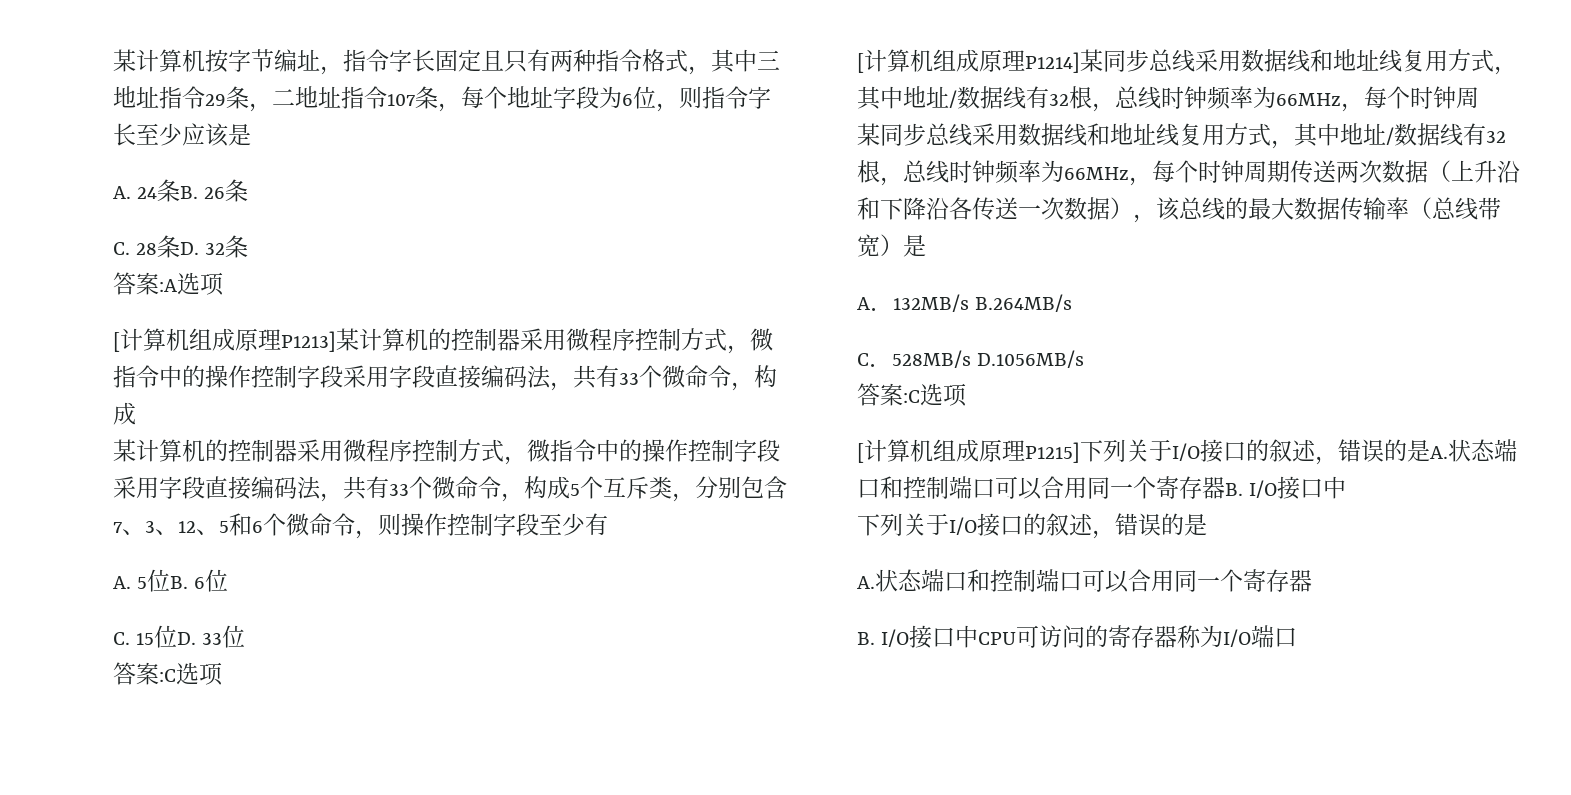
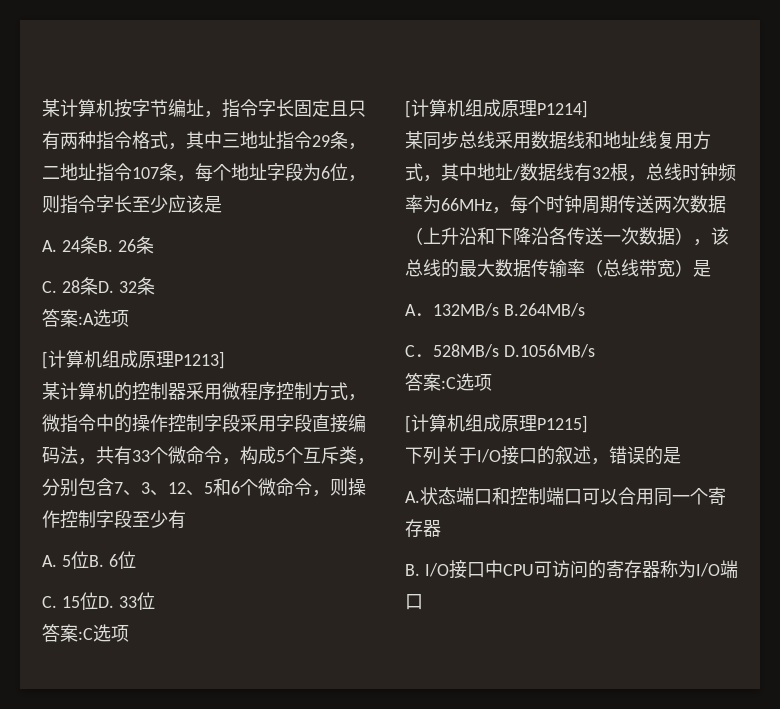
[336,328,773,354] [113,365,777,391] [113,402,136,425] 某计算机的控制器采用微程序控制方式，微指令中的操作控制字段采用字段直接编码法，共有33个微命令，构成 -> (225, 360) none
[1080,49,1517,75] [857,86,1479,112] 某同步总线采用数据线和地址线复用方式，其中地址/数据线有32根，总线时钟频率为66MHz，每个时钟周 -> (588, 109) none
[1080,439,1517,465] [857,476,1347,500] 下列关于I/O接口的叙述，错误的是A.状态端口和控制端口可以合用同一个寄存器B. I/O接口中 -> (588, 424) none

